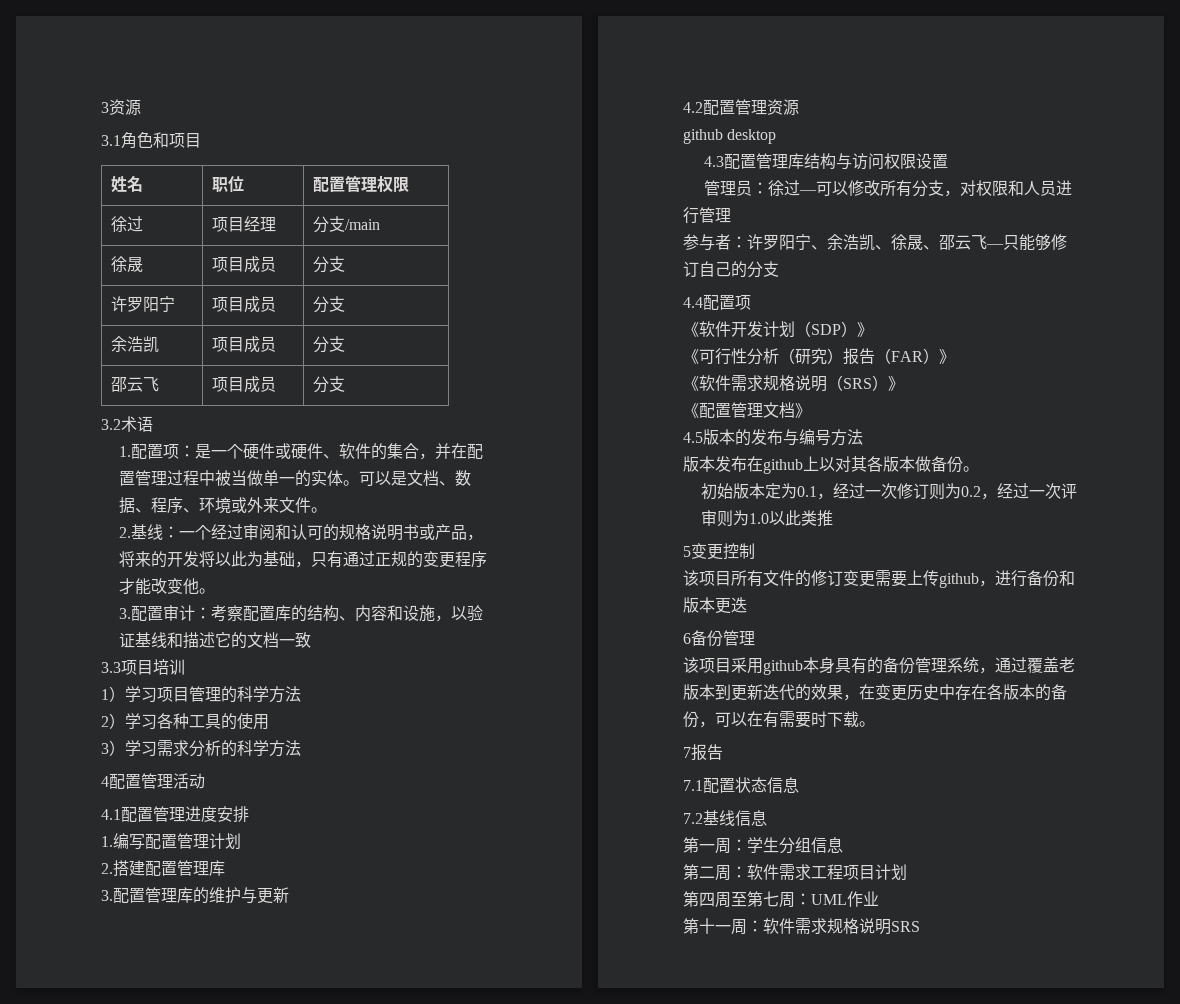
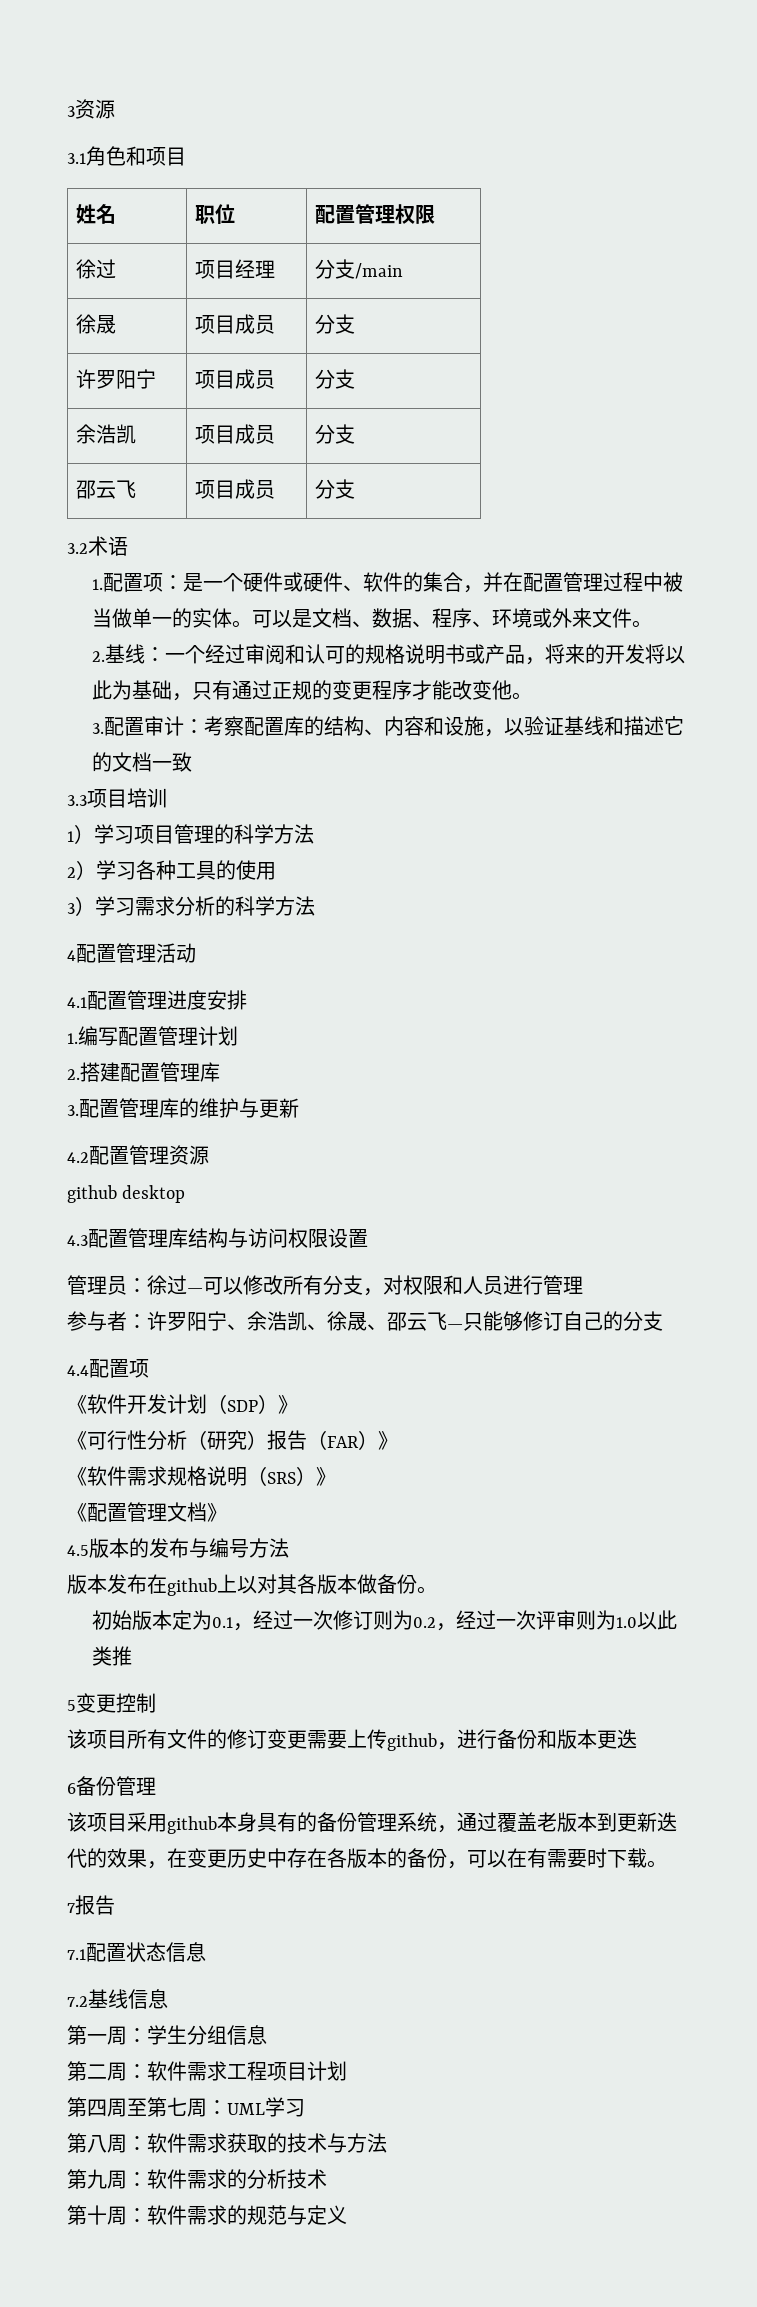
[847,891,879,907] [683,918,920,935] 作业 // 第十一周：软件需求规格说明SRS -> [265,2097,305,2117] [67,2133,387,2153] [67,2169,327,2189] [67,2205,347,2225] 学习 // 第八周：软件需求获取的技术与方法 // 第九周：软件需求的分析技术 // 第十周：软件需求的规范与定义

